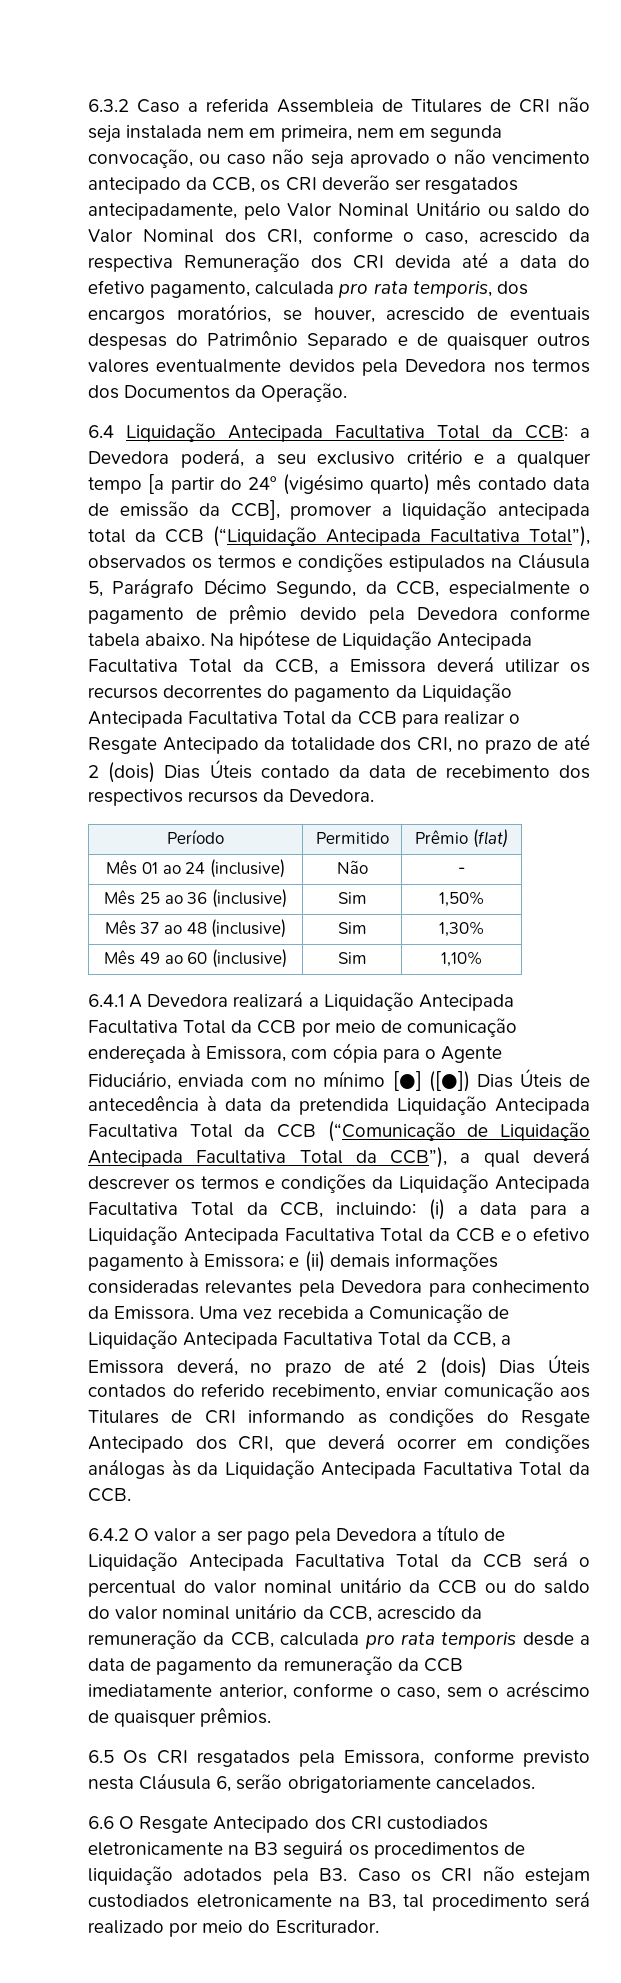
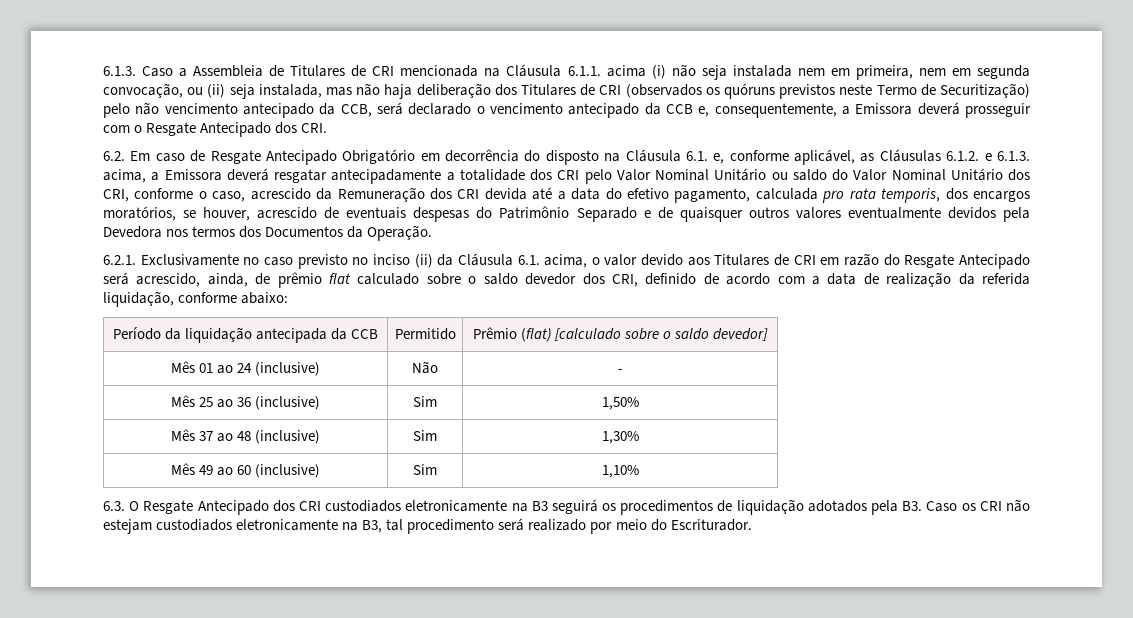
[88,99,129,112] 6.3.2 -> [103,66,136,76] 6.1.3.
[206,98,269,112] referida -> (188, 72) none
(550, 106) none -> [400,64,666,79] mencionada na Cláusula 6.1.1. acima (i)
[226,149,448,169] caso não seja aprovado o -> [207,83,1031,99] [103,103,130,118] (ii) seja instalada, mas não haja deliberação dos Titulares de CRI (observados os quóruns previstos neste Termo de Securitização) pelo
[260,175,518,194] [88,203,237,220] os CRI deverão ser resgatados antecipadamente, -> [377,102,1032,118] [103,122,328,137] [103,149,1031,165] [103,168,580,184] será declarado o vencimento antecipado da CCB e, consequentemente, a Emissora deverá prosseguir com o Resgate Antecipado dos CRI. // 6.2. Em caso de Resgate Antecipado Obrigatório em decorrência do disposto na Cláusula 6.1. e, conforme aplicável, as Cláusulas 6.1.2. e 6.1.3. acima, a Emissora deverá resgatar antecipadamente a totalidade dos CRI
(214, 236) none -> [950,168,1003,181] Unitário
[88,255,173,272] respectiva -> (333, 194) none
[88,423,590,442] [88,448,591,468] [88,474,590,495] [88,500,392,520] 6.4 Liquidação Antecipada Facultativa Total da CCB: a Devedora poderá, a seu exclusivo critério e a qualquer tempo [a partir do 24º (vigésimo quarto) mês contado data de emissão da CCB], promover a -> [103,253,1031,269] [103,272,1030,288] [103,291,289,307] [112,327,181,340] 6.2.1. Exclusivamente no caso previsto no inciso (ii) da Cláusula 6.1. acima, o valor devido aos Titulares de CRI em razão do Resgate Antecipado será acrescido, ainda, de prêmio flat calculado sobre o saldo devedor dos CRI, definido de acordo com a data de realização da referida liquidação, conforme abaixo: // Período da
[88,526,590,547] [88,552,590,572] [88,578,591,598] [88,604,591,624] [88,630,532,650] [88,656,590,675] [88,683,512,702] [88,711,520,728] [88,734,590,754] [88,759,590,783] [88,789,375,806] [167,829,224,844] [315,832,389,844] [415,829,508,848] total da CCB (“Liquidação Antecipada Facultativa Total”), observados os termos e condições estipulados na Cláusula 5, Parágrafo Décimo Segundo, da CCB, especialmente o pagamento de prêmio devido pela Devedora conforme tabela abaixo. Na hipótese de Liquidação Antecipada Facultativa Total da CCB, a Emissora deverá utilizar os recursos decorrentes do pagamento da Liquidação Antecipada Facultativa Total da CCB para realizar o Resgate Antecipado da totalidade dos CRI, no prazo de até 2 (dois) Dias Úteis contado da data de recebimento dos respectivos recursos da Devedora. // Período | Permitido | Prêmio (flat) -> [331,328,379,340] [394,328,456,340] [472,327,769,342] da CCB | Permitido | Prêmio (flat) [calculado sobre o saldo devedor]
[88,991,514,1011] [88,1018,517,1037] [88,1043,502,1063] [88,1068,590,1092] [88,1095,590,1115] [88,1121,591,1142] [88,1147,590,1168] [88,1174,590,1193] [88,1199,590,1220] [88,1226,590,1245] [88,1251,498,1272] [88,1280,590,1297] [88,1304,509,1323] [88,1330,511,1349] [88,1354,590,1378] [88,1382,590,1401] [88,1408,591,1427] [88,1433,590,1453] [88,1459,590,1479] [88,1488,131,1502] [88,1525,506,1545] [88,1551,590,1571] [88,1577,591,1597] [88,1603,482,1622] [88,1630,590,1649] [88,1656,463,1675] [88,1681,590,1700] [88,1707,272,1727] [88,1749,590,1767] [88,1773,535,1793] [88,1816,114,1829] 6.4.1 A Devedora realizará a Liquidação Antecipada Facultativa Total da CCB por meio de comunicação endereçada à Emissora, com cópia para o Agente Fiduciário, enviada com no mínimo [●] ([●]) Dias Úteis de antecedência à data da pretendida Liquidação Antecipada Facultativa Total da CCB (“Comunicação de Liquidação Antecipada Facultativa Total da CCB”), a qual deverá descrever os termos e condições da Liquidação Antecipada Facultativa Total da CCB, incluindo: (i) a data para a Liquidação Antecipada Facultativa Total da CCB e o efetivo pagamento à Emissora; e (ii) demais informações consideradas relevantes pela Devedora para conhecimento da Emissora. Uma vez recebida a Comunicação de Liquidação Antecipada Facultativa Total da CCB, a Emissora deverá, no prazo de até 2 (dois) Dias Úteis contados do referido recebimento, enviar comunicação aos Titulares de CRI informando as condições do Resgate Antecipado dos CRI, que deverá ocorrer em condições análogas às da Liquidação Antecipada Facultativa Total da CCB. // 6.4.2 O valor a ser pago pela Devedora a título de Liquidação Antecipada Facultativa Total da CCB será o percentual do valor nominal unitário da CCB ou do saldo do valor nominal unitário da CCB, acrescido da remuneração da CCB, calculada pro rata temporis desde a data de pagamento da remuneração da CCB imediatamente anterior, conforme o caso, sem o acréscimo de quaisquer prêmios. // 6.5 Os CRI resgatados pela Emissora, conforme previsto nesta Cláusula 6, serão obrigatoriamente cancelados. // 6.6 -> [103,501,125,511] 6.3.

